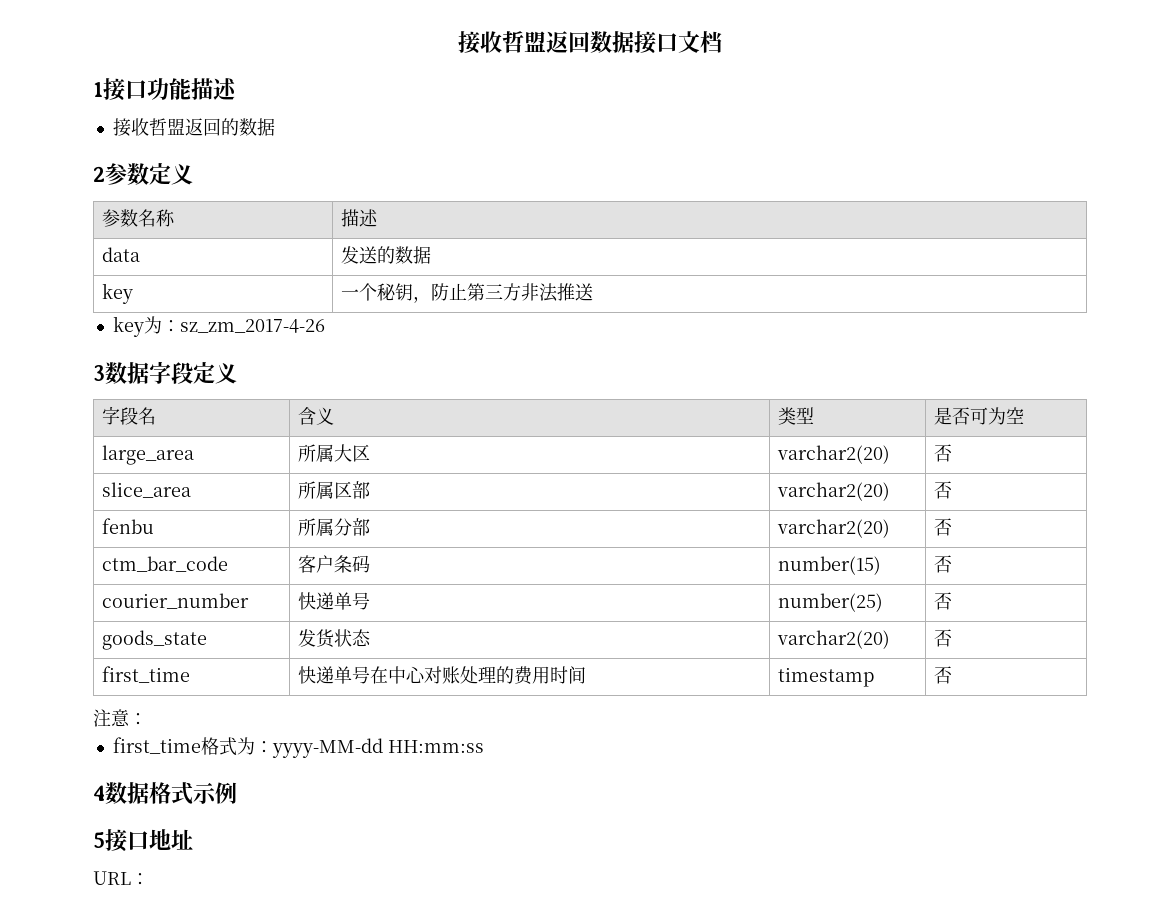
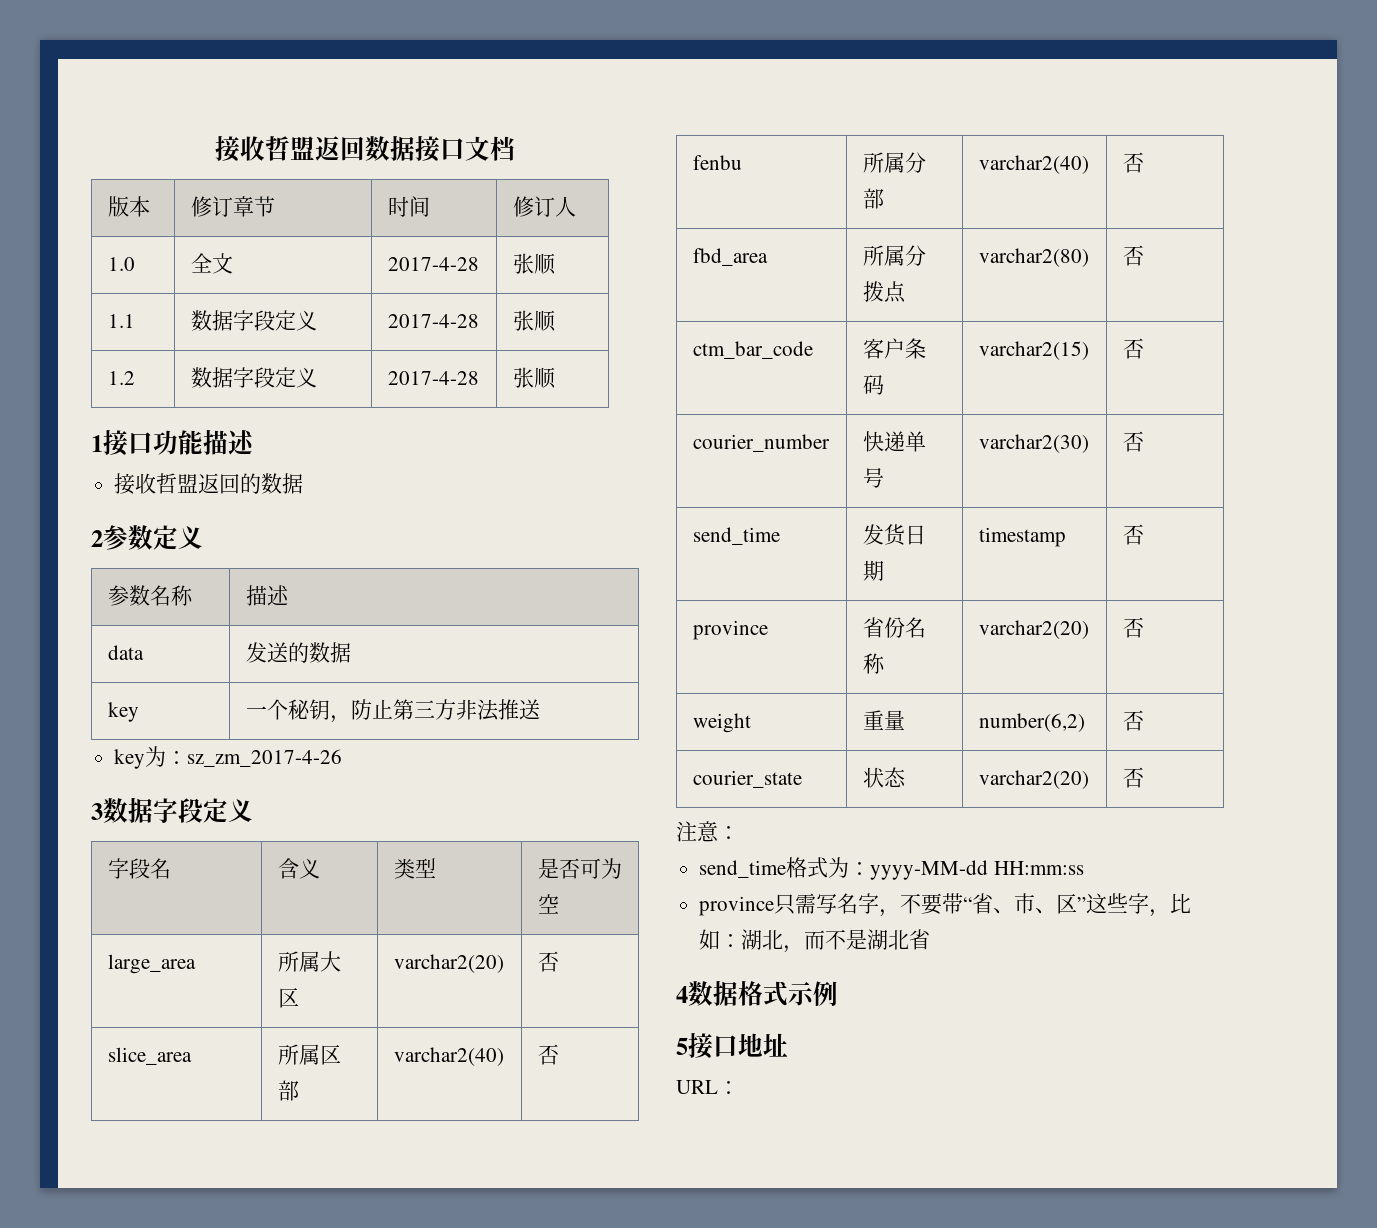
(722, 42) none -> [107,196,150,217] [190,196,275,217] [387,196,430,217] [512,196,576,217] [107,257,135,271] [190,253,233,274] [387,257,479,271] [512,253,556,275] [107,314,135,328] [190,310,317,331] [387,314,479,328] [512,310,556,332] [107,371,135,385] [190,367,317,388] [387,371,479,385] [512,367,556,389] // 版本 | 修订章节 | 时间 | 修订人 // 1.0 | 全文 | 2017-4-28 | 张顺 // 1.1 | 数据字段定义 | 2017-4-28 | 张顺 // 1.2 | 数据字段定义 | 2017-4-28 | 张顺
[776,482,890,501] varchar2(20) -> [393,1047,504,1066] varchar2(40)
[776,519,890,538] varchar2(20) -> [978,155,1089,174] [1122,152,1144,173] [692,248,768,266] [862,245,926,266] [862,281,906,303] [978,248,1089,267] varchar2(40) | 否 // fbd_area | 所属分拨点 | varchar2(80)
[777,556,881,575] number(15) -> [978,341,1089,360] varchar2(15)
[777,593,883,612] [933,592,952,610] [101,630,207,650] number(25) | 否 // goods_state -> [978,434,1089,453] [1122,431,1144,452] [692,527,780,545] varchar2(30) | 否 // send_time
[333,629,371,647] [776,630,890,649] [933,629,952,647] [101,666,190,683] [297,666,586,685] [777,667,874,687] 状态 | varchar2(20) | 否 // first_time | 快递单号在中心对账处理的费用时间 | timestamp -> [904,525,926,545] [862,560,884,581] [978,527,1066,547] [1122,524,1144,545] [692,620,768,640] [862,617,926,638] [862,653,885,674] [978,620,1089,639] [1122,617,1144,638] [692,713,751,733] [862,710,905,730] [978,713,1085,732] [1122,710,1144,731] [692,770,802,788] [862,767,906,788] [978,770,1089,789] 日期 | timestamp | 否 // province | 省份名称 | varchar2(20) | 否 // weight | 重量 | number(6,2) | 否 // courier_state | 状态 | varchar2(20)
[112,737,201,754] first_time -> [699,860,787,878] send_time
(484, 746) none -> [699,893,1192,917] [699,929,931,953] // province只需写名字，不要带“省、市、区”这些字，比如：湖北，而不是湖北省

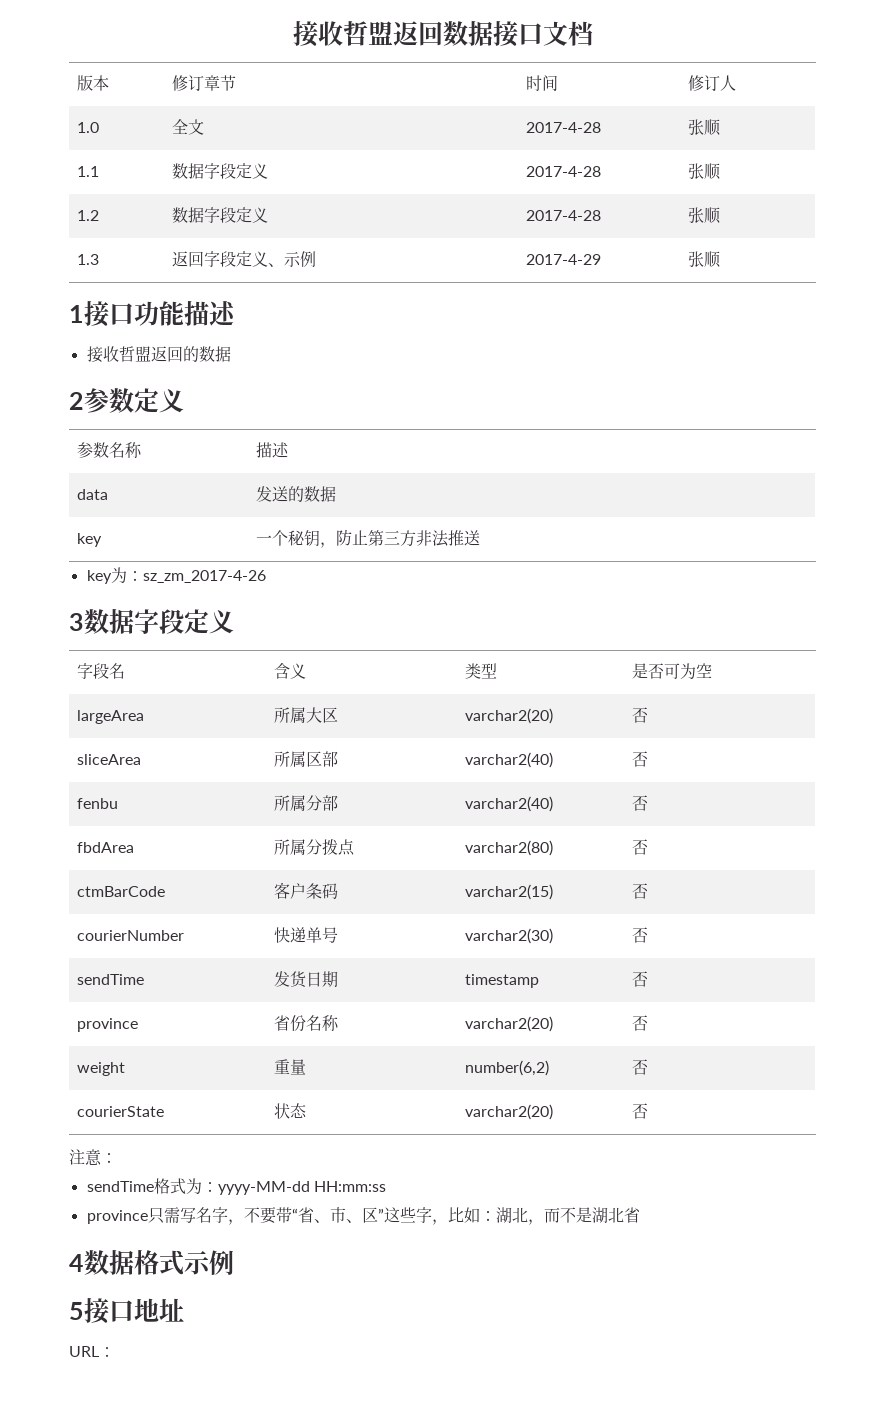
(556, 378) none -> [76,254,99,265] [171,251,316,267] [525,254,601,265] [687,251,721,268] // 1.3 | 返回字段定义、示例 | 2017-4-29 | 张顺
[107,954,196,974] large_area -> [76,710,144,724] largeArea
[107,1047,192,1065] slice_area -> [76,754,141,765] sliceArea
[692,248,768,266] fbd_area -> [76,842,134,853] fbdArea
[692,341,813,359] ctm_bar_code -> [76,886,165,897] ctmBarCode
[692,434,830,452] courier_number -> [76,930,184,941] courierNumber
[692,527,780,545] send_time -> [76,974,144,985] sendTime
[692,770,802,788] courier_state -> [76,1106,164,1117] courierState
[699,860,787,878] send_time -> [86,1181,154,1192] sendTime

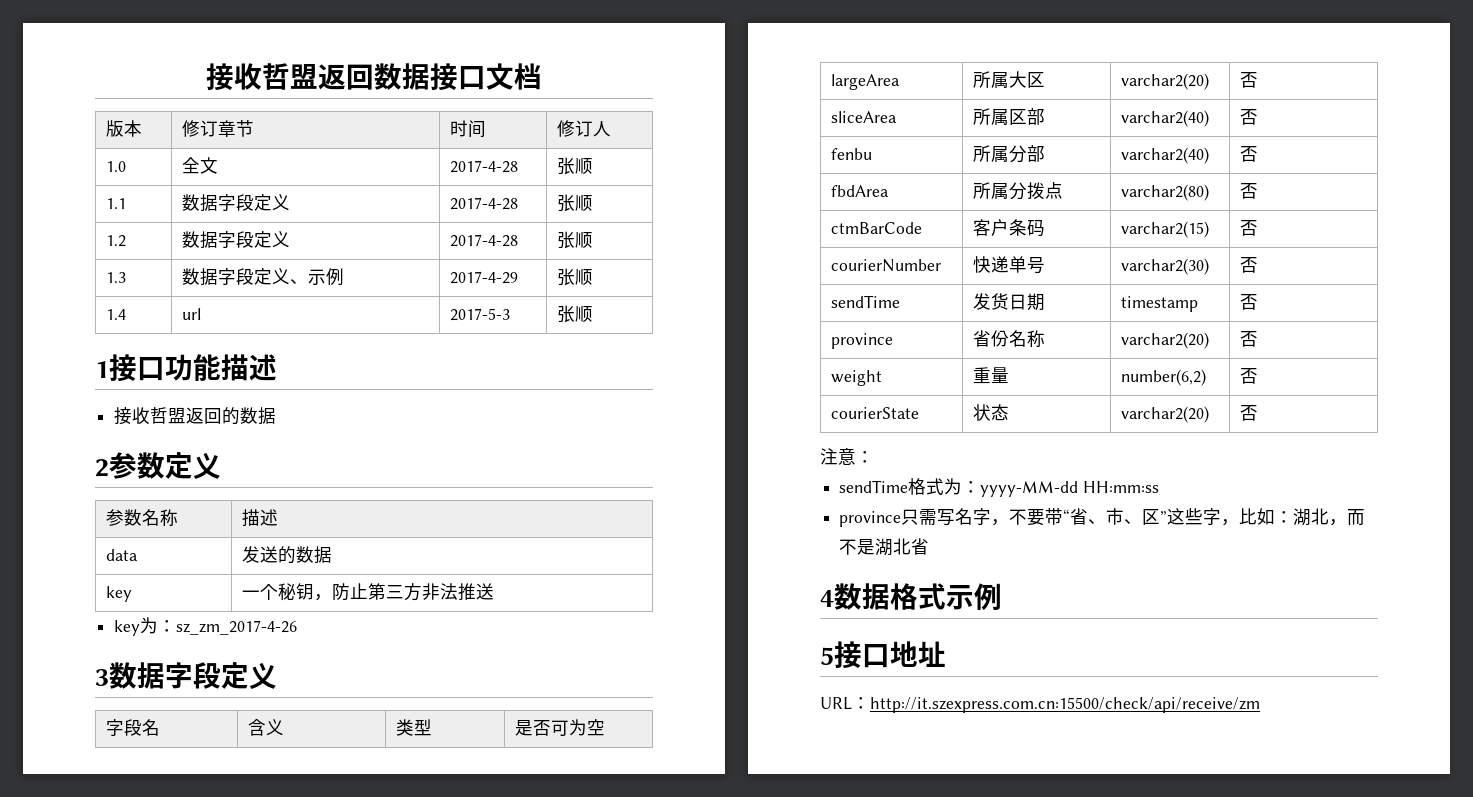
[171,251,204,267] 返回 -> [181,268,218,286] 数据
(721, 259) none -> [105,309,126,320] [181,308,201,320] [449,308,510,321] [556,305,593,323] // 1.4 | url | 2017-5-3 | 张顺
(115, 1352) none -> [870,697,1260,713] http://it.szexpress.com.cn:15500/check/api/receive/zm

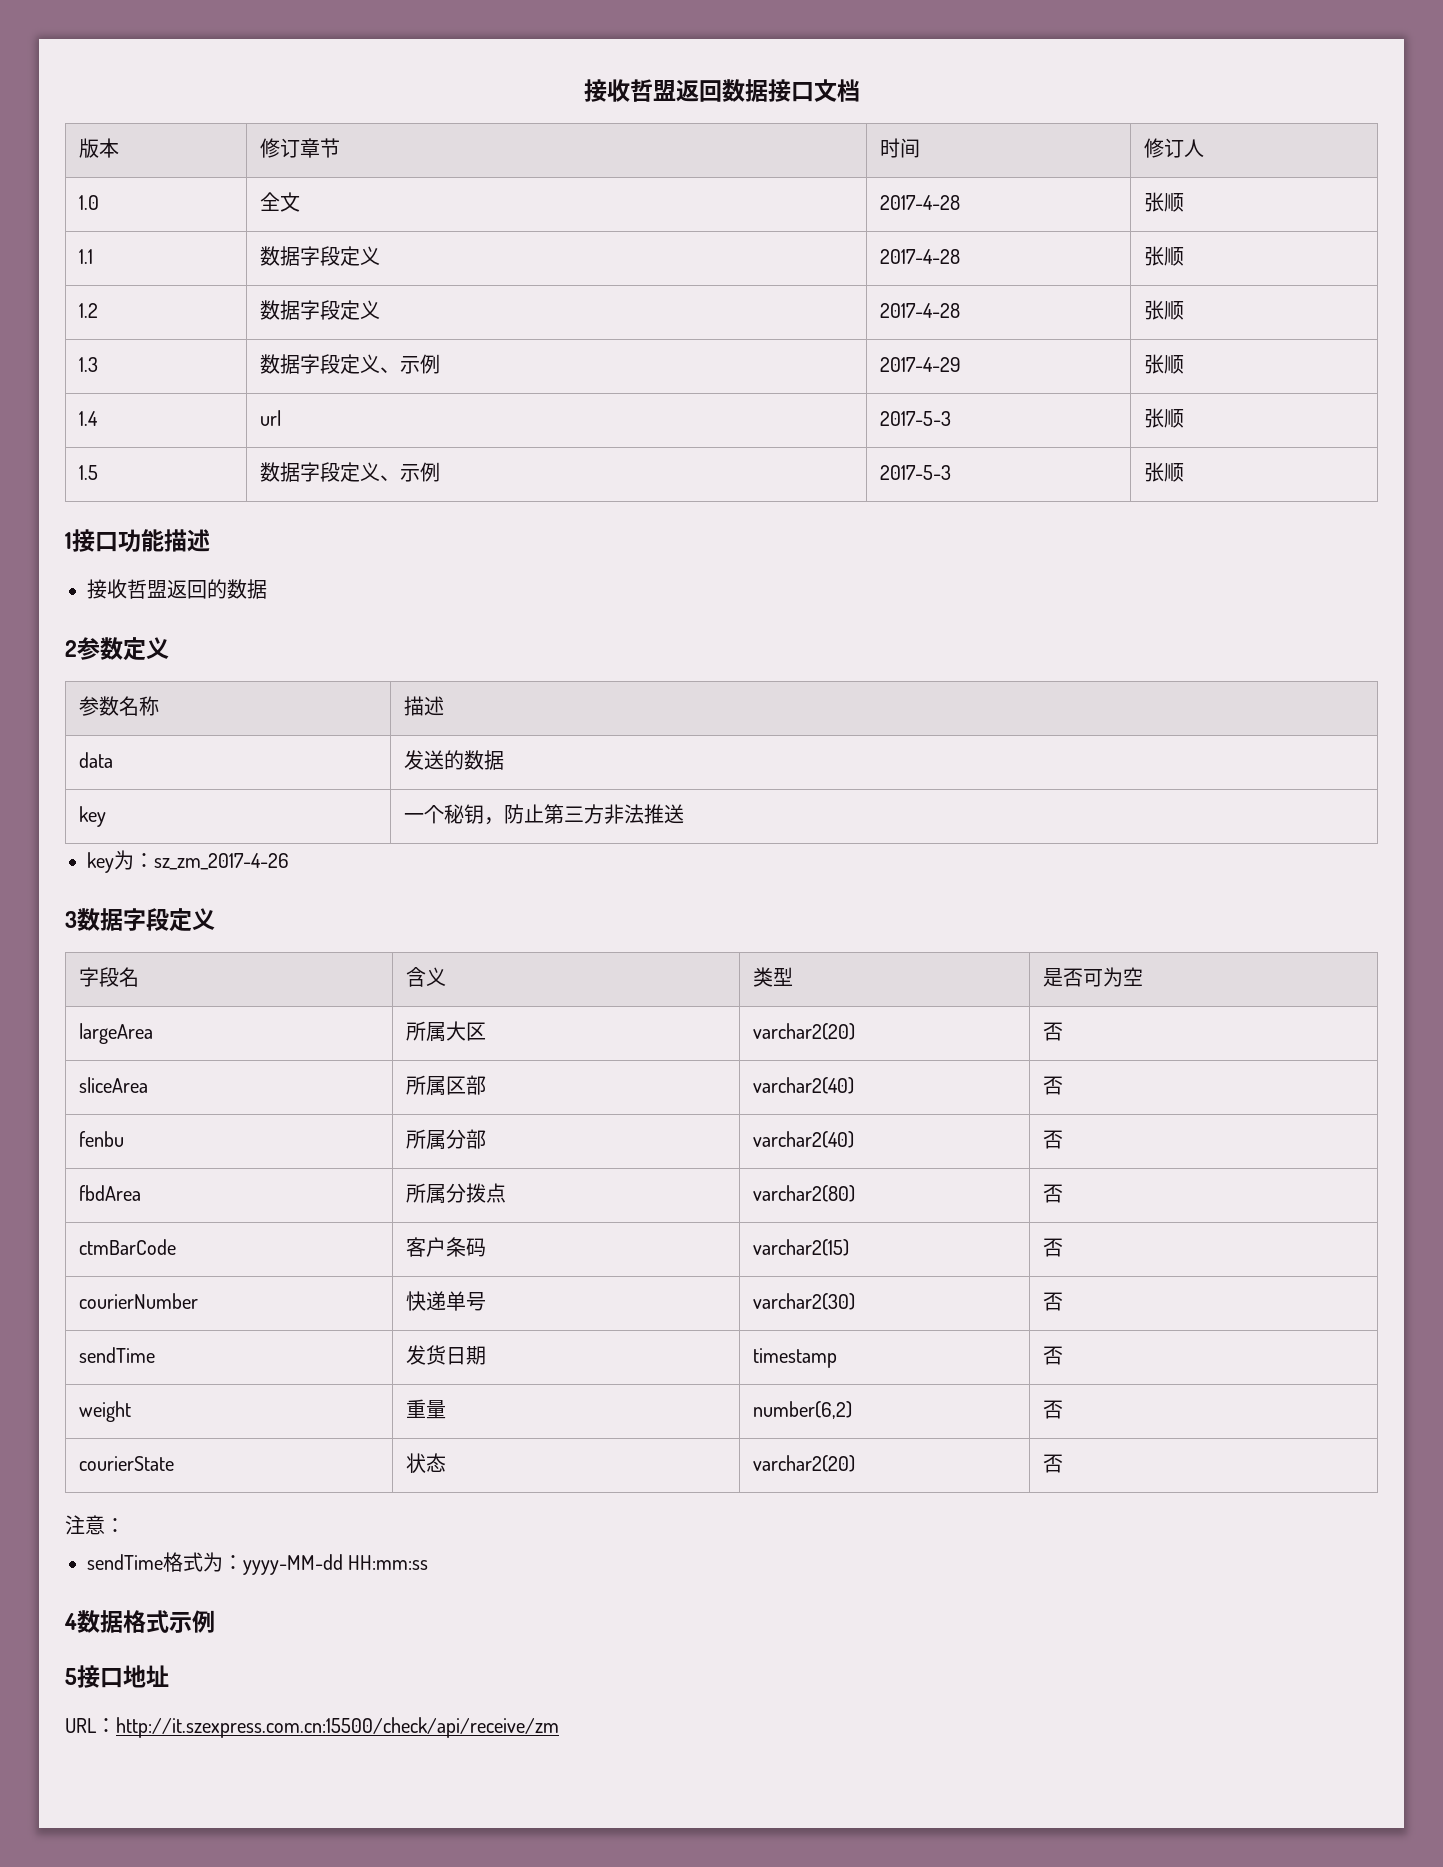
(593, 314) none -> [78,465,98,480] [259,462,440,482] [879,465,951,480] [1143,462,1184,482] // 1.5 | 数据字段定义、示例 | 2017-5-3 | 张顺
[830,333,893,349] [972,330,1045,347] [1120,332,1209,349] [1239,331,1258,347] // province | 省份名称 | varchar2(20) | 否 -> (1063, 1355) none
[839,508,1366,527] [839,538,930,556] // province只需写名字，不要带“省、市、区”这些字，比如：湖北，而不是湖北省 -> (429, 1562) none

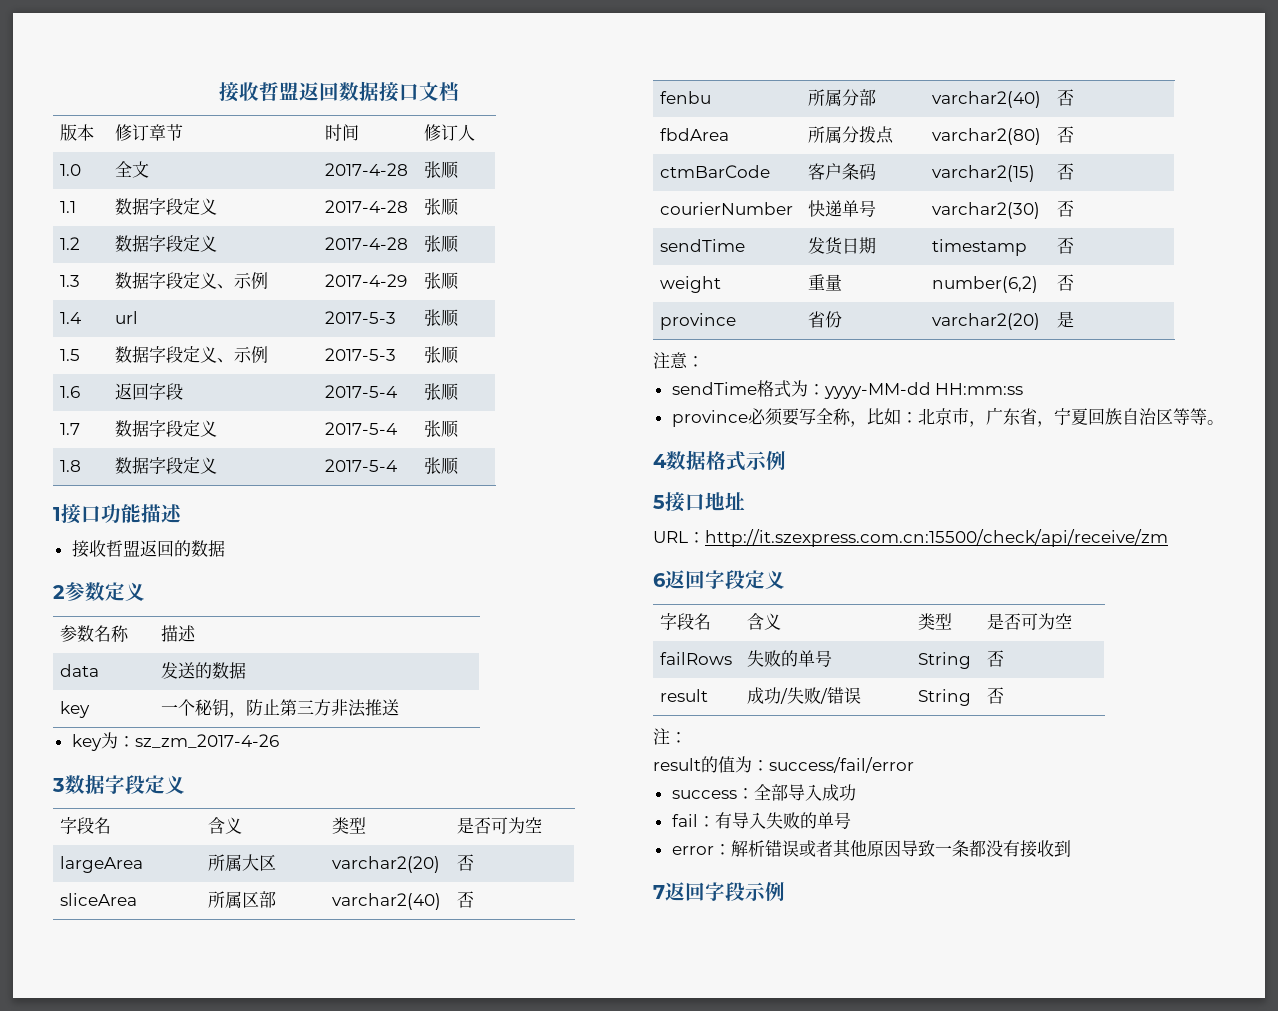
(1184, 472) none -> [60,386,81,398] [115,383,184,400] [325,385,398,398] [424,383,460,401] [60,423,81,435] [115,420,218,437] [325,422,398,435] [424,420,460,438] [60,460,82,472] [115,457,218,474] [325,459,398,472] [424,457,460,475] // 1.6 | 返回字段 | 2017-5-4 | 张顺 // 1.7 | 数据字段定义 | 2017-5-4 | 张顺 // 1.8 | 数据字段定义 | 2017-5-4 | 张顺
[78,1456,174,1471] [405,1453,446,1473] [752,1455,855,1472] [1042,1454,1063,1473] courierState | 状态 | varchar2(20) | 否 -> [660,313,737,330] [808,311,843,328] [932,313,1041,330] [1057,311,1075,328] province | 省份 | varchar2(20) | 是
(429, 1562) none -> [671,407,1224,427] // province必须要写全称，比如：北京市，广东省，宁夏回族自治区等等。
(559, 1727) none -> [653,570,785,589] [660,613,712,630] [747,613,782,630] [918,613,953,630] [987,613,1073,630] [660,652,733,665] [747,650,833,667] [918,652,972,669] [987,650,1005,667] [660,689,709,702] [747,687,862,704] [918,689,972,706] [987,687,1005,704] [653,728,687,745] [653,756,914,773] [671,784,856,801] [671,812,851,829] [671,839,1071,858] [653,882,785,901] // 6返回字段定义 // 字段名 | 含义 | 类型 | 是否可为空 // failRows | 失败的单号 | String | 否 // result | 成功/失败/错误 | String | 否 // 注： // result的值为：success/fail/error // success：全部导入成功 // fail：有导入失败的单号 // error：解析错误或者其他原因导致一条都没有接收到 // 7返回字段示例

